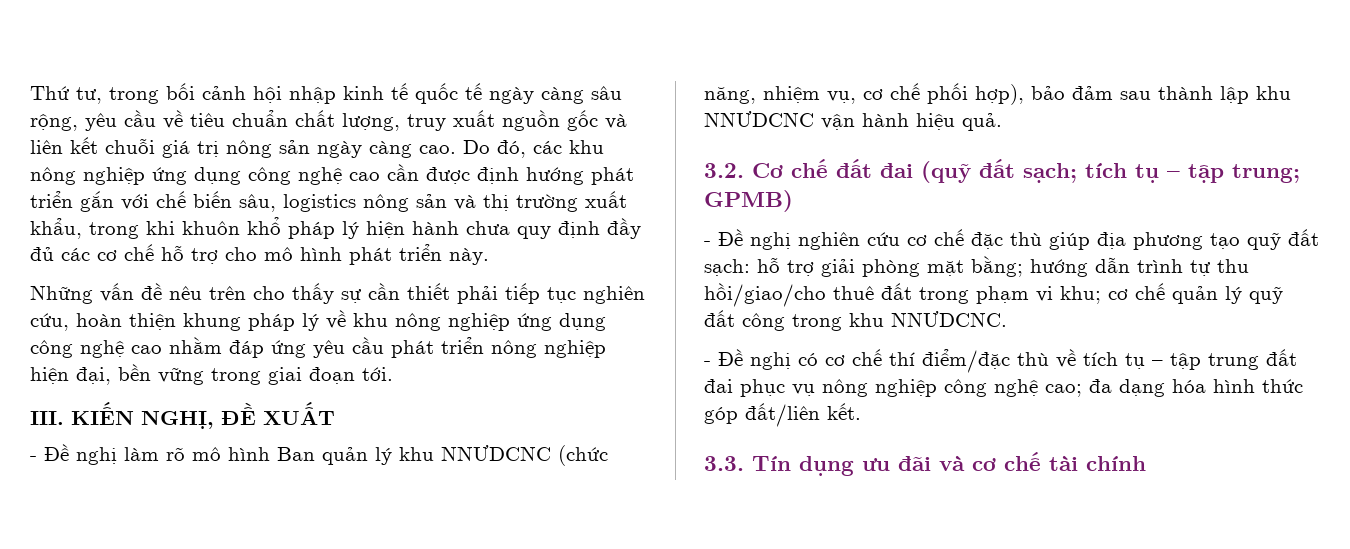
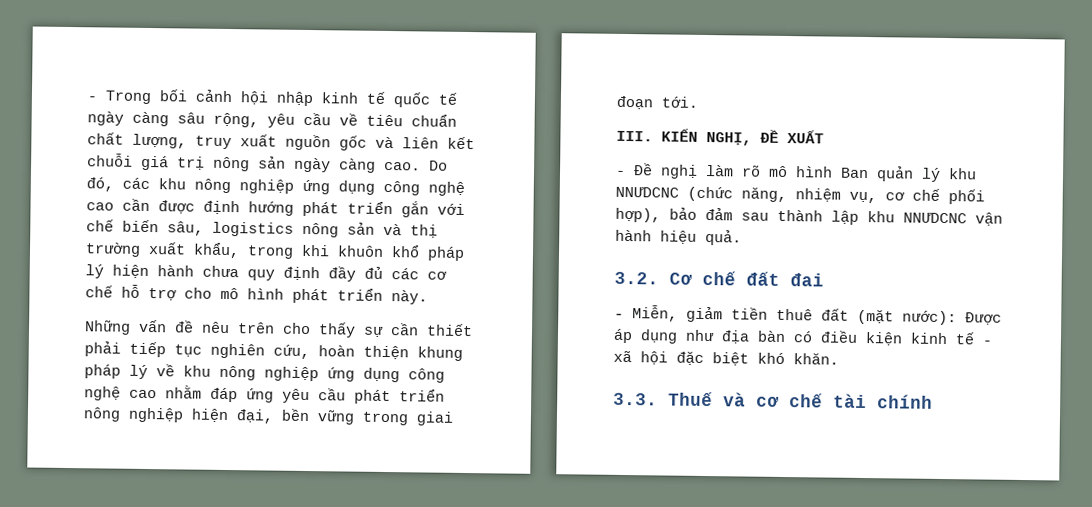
[30,86,159,104] Thứ tư, trong -> [87,90,152,105] - Trong
[921,159,1300,183] [704,190,793,212] [704,229,1319,250] [704,256,1249,277] [704,283,1283,307] [704,310,1007,331] [704,349,1297,373] [704,379,1303,397] [704,403,861,427] [704,456,931,476] (quỹ đất sạch; tích tụ – tập trung; GPMB) // - Đề nghị nghiên cứu cơ chế đặc thù giúp địa phương tạo quỹ đất sạch: hỗ trợ giải phòng mặt bằng; hướng dẫn trình tự thu hồi/giao/cho thuê đất trong phạm vi khu; cơ chế quản lý quỹ đất công trong khu NNƯDCNC. // - Đề nghị có cơ chế thí điểm/đặc thù về tích tụ – tập trung đất đai phục vụ nông nghiệp công nghệ cao; đa dạng hóa hình thức góp đất/liên kết. // 3.3. Tín dụng ưu đãi -> [614,305,1002,326] [613,328,992,346] [613,350,839,366] [613,391,713,407] // - Miễn, giảm tiền thuê đất (mặt nước): Được áp dụng như địa bàn có điều kiện kinh tế - xã hội đặc biệt khó khăn. // 3.3. Thuế

